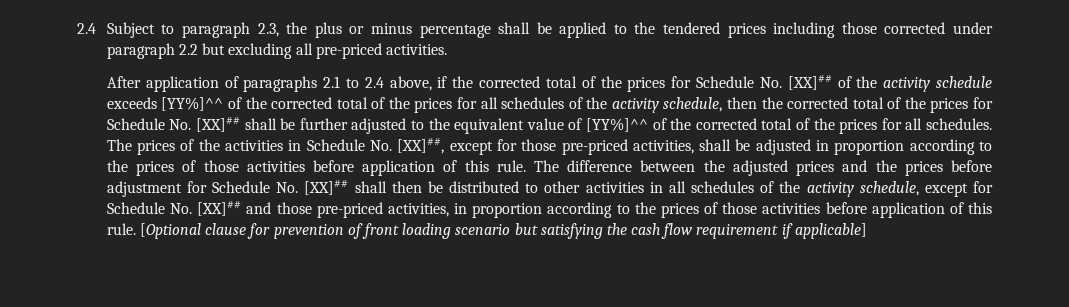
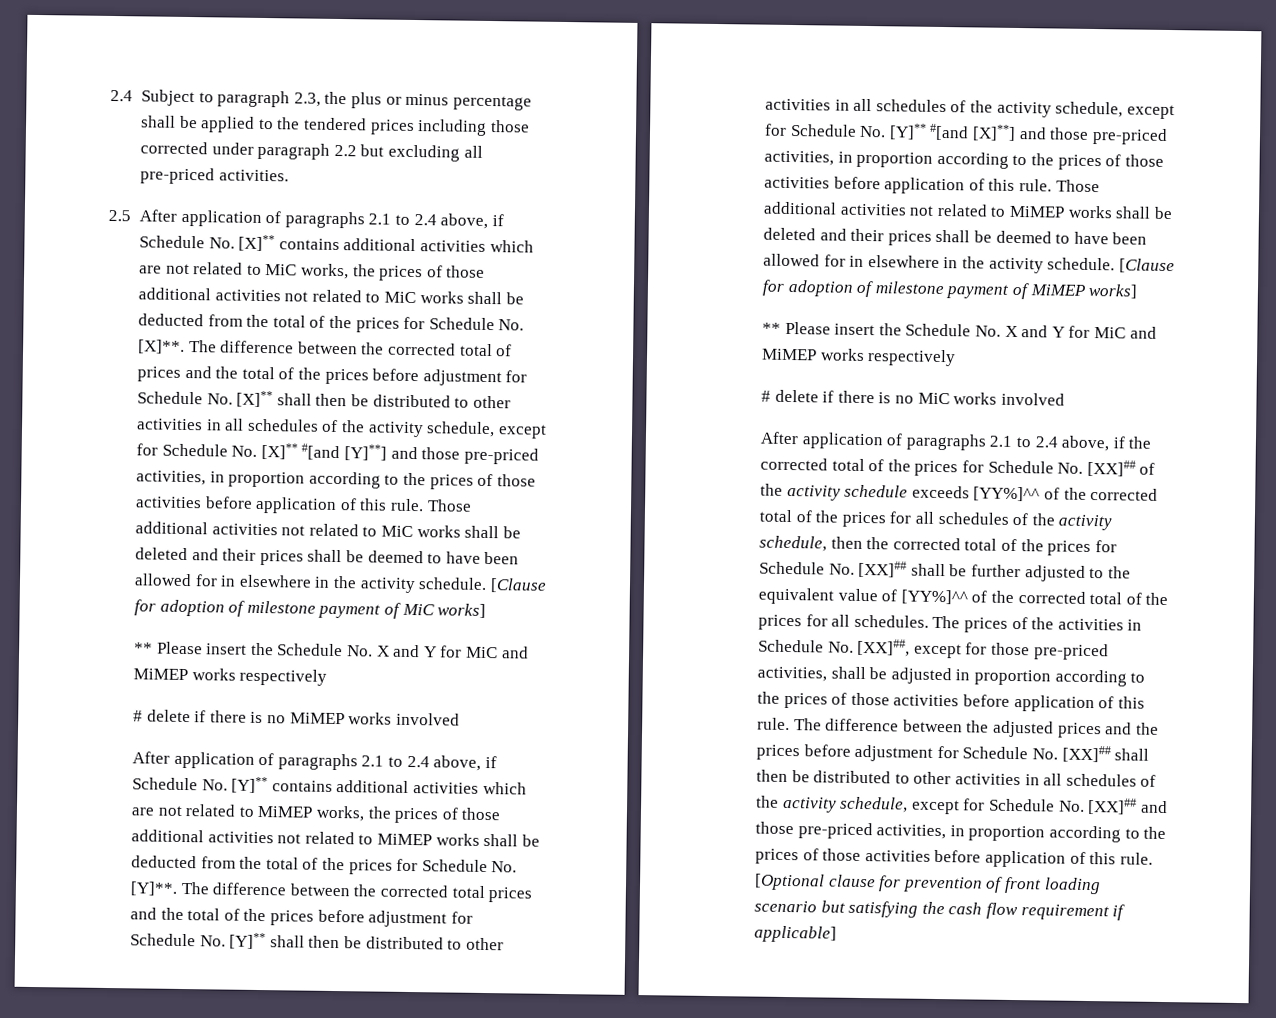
(447, 49) none -> [108,209,504,229] [139,234,534,253] [139,262,486,282] [138,287,524,305] [138,313,525,333] [138,339,513,357] [137,365,528,387] [137,390,511,409] [137,418,547,439] [136,442,539,465] [136,470,536,490] [135,496,472,515] [135,521,521,539] [135,547,520,566] [134,573,547,594] [134,599,487,619] [134,641,529,659] [133,668,328,686] [133,709,460,726] [132,751,497,771] [132,776,527,795] [131,804,502,824] [131,829,540,847] [131,855,518,875] [130,881,533,903] [130,907,473,928] [130,932,504,951] [765,98,1175,120] [764,123,1168,145] [764,150,1164,171] [764,176,1100,195] [763,201,1173,220] [763,227,1148,246] [763,253,1175,274] [762,279,1139,300] [762,321,1157,339] [761,348,957,367] [761,389,1065,406] // 2.5 After application of paragraphs 2.1 to 2.4 above, if Schedule No. [X]** contains additional activities which are not related to MiC works, the prices of those additional activities not related to MiC works shall be deducted from the total of the prices for Schedule No. [X]**. The difference between the corrected total of prices and the total of the prices before adjustment for Schedule No. [X]** shall then be distributed to other activities in all schedules of the activity schedule, except for Schedule No. [X]** #[and [Y]**] and those pre-priced activities, in proportion according to the prices of those activities before application of this rule. Those additional activities not related to MiC works shall be deleted and their prices shall be deemed to have been allowed for in elsewhere in the activity schedule. [Clause for adoption of milestone payment of MiC works] // ** Please insert the Schedule No. X and Y for MiC and MiMEP works respectively // # delete if there is no MiMEP works involved // After application of paragraphs 2.1 to 2.4 above, if Schedule No. [Y]** contains additional activities which are not related to MiMEP works, the prices of those additional activities not related to MiMEP works shall be deducted from the total of the prices for Schedule No. [Y]**. The difference between the corrected total prices and the total of the prices before adjustment for Schedule No. [Y]** shall then be distributed to other activities in all schedules of the activity schedule, except for Schedule No. [Y]** #[and [X]**] and those pre-priced activities, in proportion according to the prices of those activities before application of this rule. Those additional activities not related to MiMEP works shall be deleted and their prices shall be deemed to have been allowed for in elsewhere in the activity schedule. [Clause for adoption of milestone payment of MiMEP works] // ** Please insert the Schedule No. X and Y for MiC and MiMEP works respectively // # delete if there is no MiC works involved

